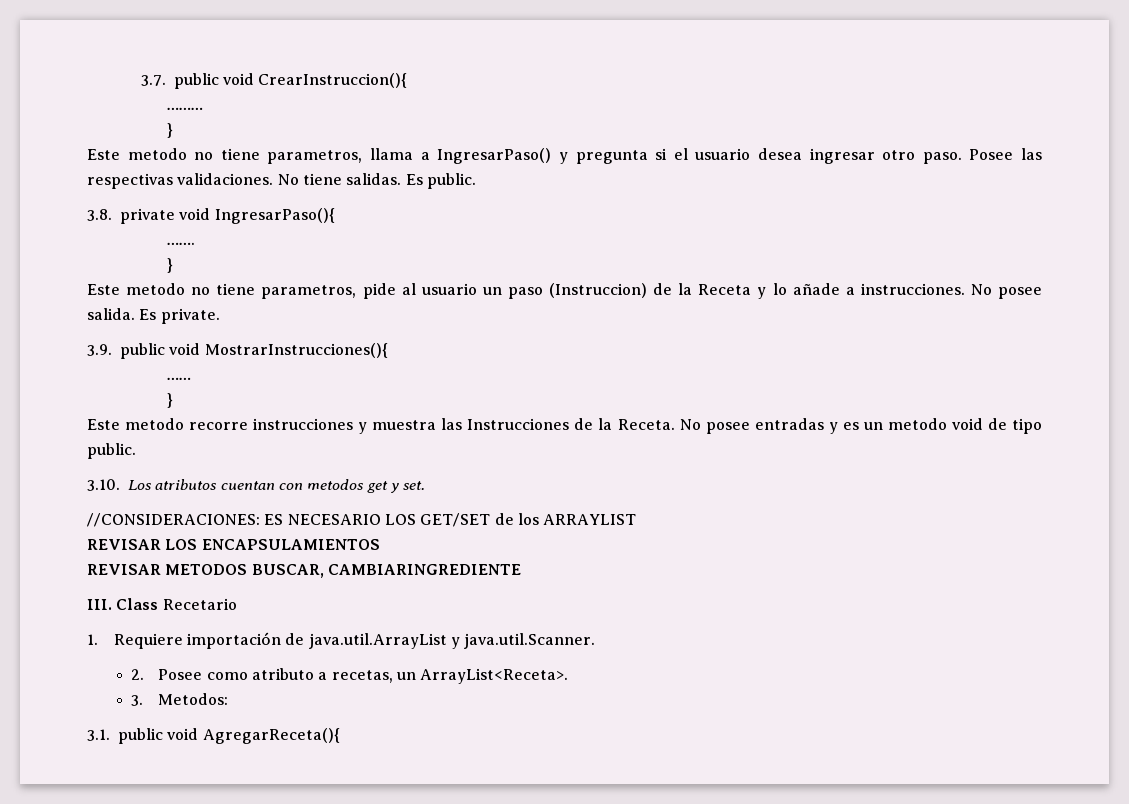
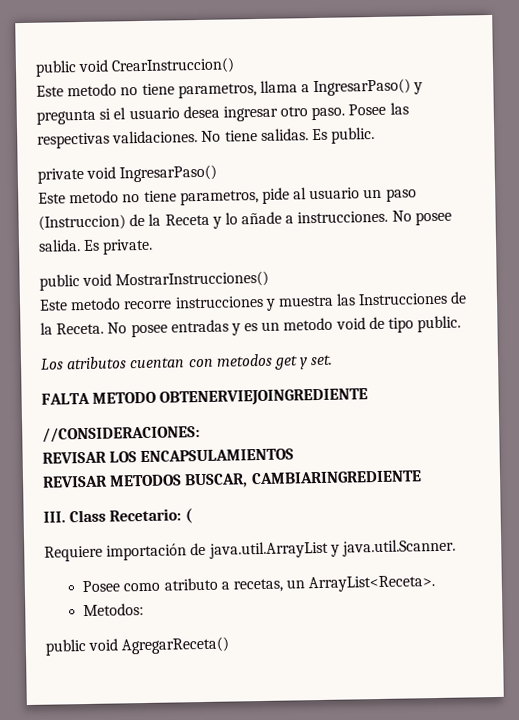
[140,73,408,89] [167,107,204,110] [167,123,174,138] 3.7. public void CrearInstruccion(){ // ……… // } -> [35,57,236,77] public void CrearInstruccion()
[87,209,112,221] 3.8. -> (376, 135) none
[214,208,335,224] [167,242,196,245] [167,258,174,273] IngresarPaso(){ // ……. // } -> [119,164,218,183] IngresarPaso()
[87,343,388,359] [167,377,192,380] [167,393,174,408] 3.9. public void MostrarInstrucciones(){ // …… // } -> [39,270,270,291] public void MostrarInstrucciones()
[87,479,120,491] 3.10. -> (462, 324) none
[87,513,637,527] //CONSIDERACIONES: ES NECESARIO LOS GET/SET de los ARRAYLIST -> [41,388,369,407] [42,425,200,443] FALTA METODO OBTENERVIEJOINGREDIENTE // //CONSIDERACIONES:
[162,598,237,610] [87,634,98,645] Recetario // 1. -> [109,508,193,524] Recetario: ( //
[131,669,145,680] 2. -> (456, 547) none
[131,695,144,706] 3. -> (436, 584) none
[87,728,340,744] 3.1. public void AgregarReceta(){ -> [45,636,230,656] public void AgregarReceta()

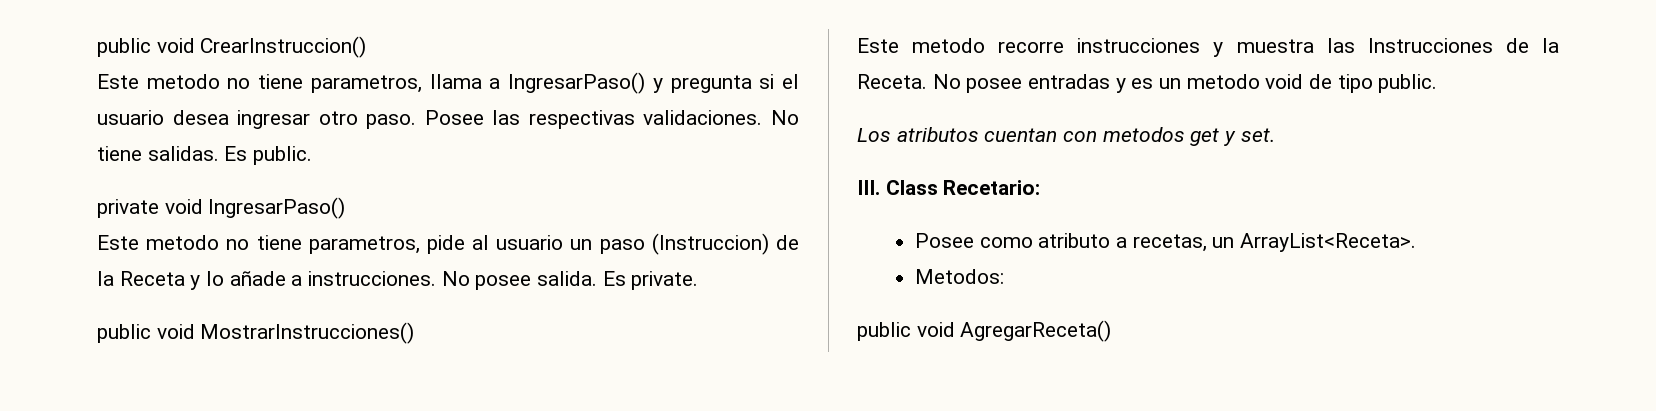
[41,388,369,407] [42,425,200,443] [42,448,295,464] [42,470,422,489] [43,508,193,524] [44,538,456,562] FALTA METODO OBTENERVIEJOINGREDIENTE // //CONSIDERACIONES: // REVISAR LOS ENCAPSULAMIENTOS // REVISAR METODOS BUSCAR, CAMBIARINGREDIENTE // III. Class Recetario: ( // Requiere importación de java.util.ArrayList y java.util.Scanner. -> [857,180,1041,195] III. Class Recetario:

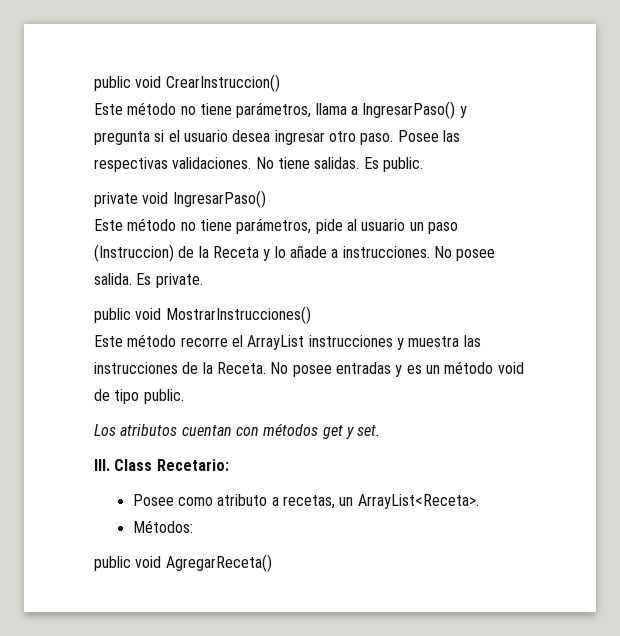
[146,74,422,93] metodo no tiene parametros, -> [127,102,312,118] método no tiene parámetros,
[146,235,420,254] metodo no tiene parametros, -> [127,218,312,234] método no tiene parámetros,
[912,38,1065,53] metodo recorre -> [127,334,305,350] método recorre el ArrayList
[1367,38,1493,53] Instrucciones -> [94,362,178,374] instrucciones
[1186,74,1260,89] metodo -> [444,361,494,374] método
[1102,127,1185,142] metodos -> [263,423,319,436] métodos
[915,269,1005,284] Metodos: -> [132,520,193,533] Métodos:

